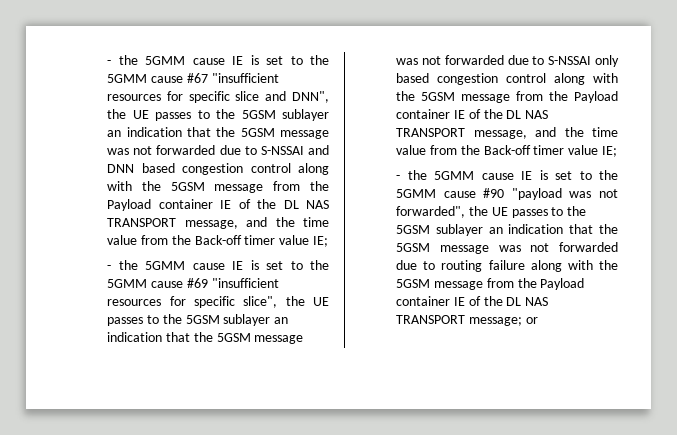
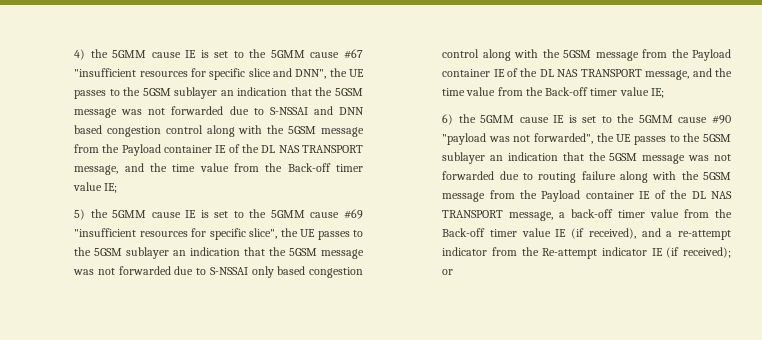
[107,60,112,65] - -> [74,49,86,60] 4)
[107,265,112,270] - -> [74,209,86,220] 5)
[396,175,401,180] - -> [442,114,454,125] 6)
[468,317,522,326] message; -> [509,209,732,221] [442,228,731,240] [442,247,731,259] message, a back-off timer value from the Back-off timer value IE (if received), and a re-attempt indicator from the Re-attempt indicator IE (if received);

